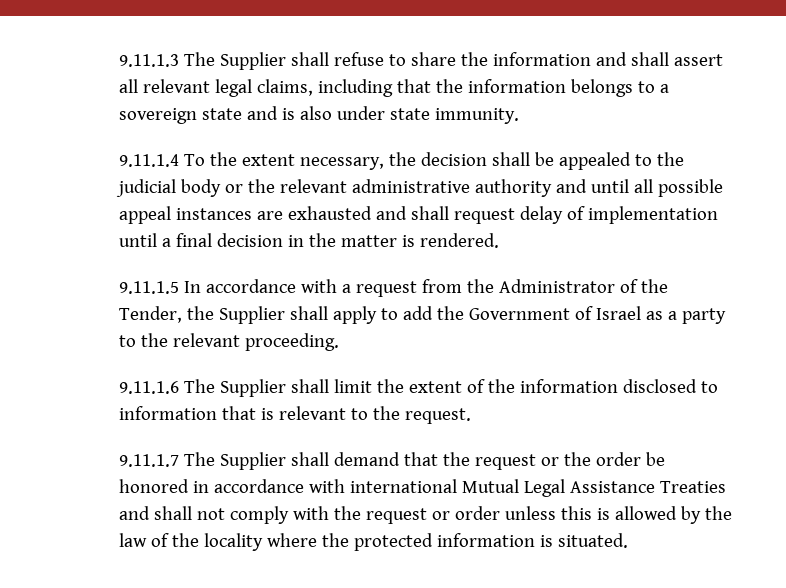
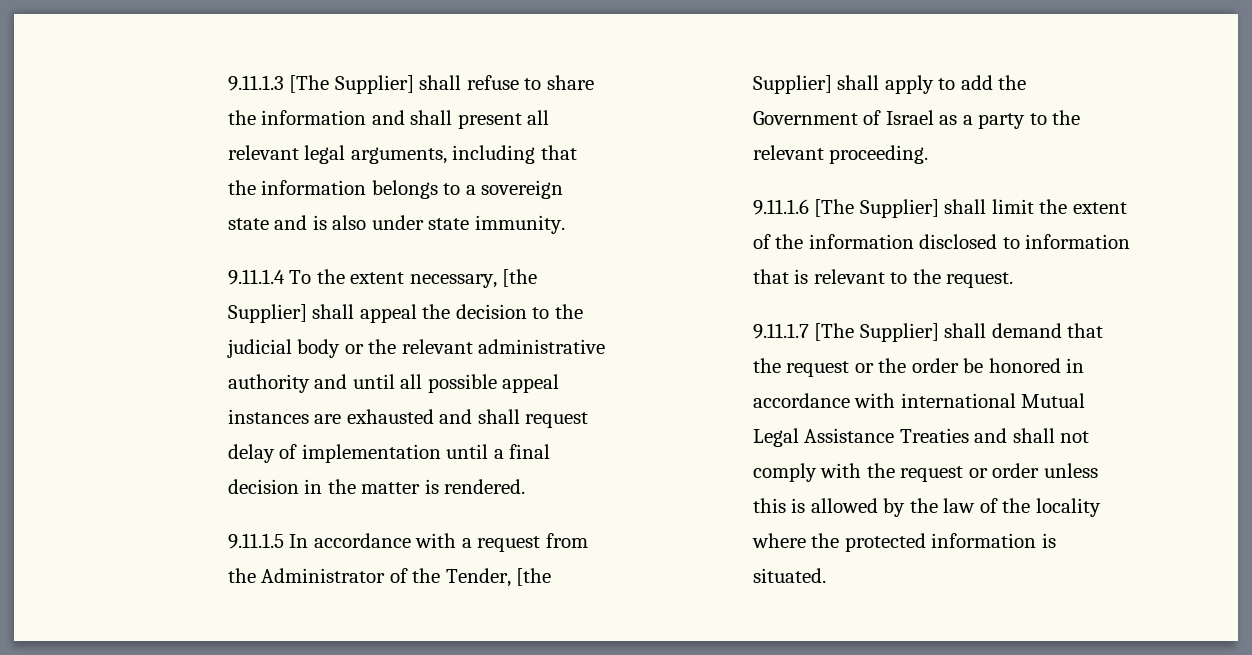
[183,52,286,70] The Supplier -> [289,75,414,94] [The Supplier]
[673,54,723,66] assert -> [457,113,522,129] present
[256,79,313,96] claims, -> [350,147,447,164] arguments,
[388,152,631,170] the decision shall be appealed -> [502,269,538,287] [227,304,527,323] [the Supplier] shall appeal the decision
[186,306,285,324] the Supplier -> [516,568,552,586] [752,75,832,94] [the Supplier]
[183,379,286,397] The Supplier -> [814,199,939,218] [The Supplier]
[183,452,286,470] The Supplier -> [814,323,939,342] [The Supplier]

